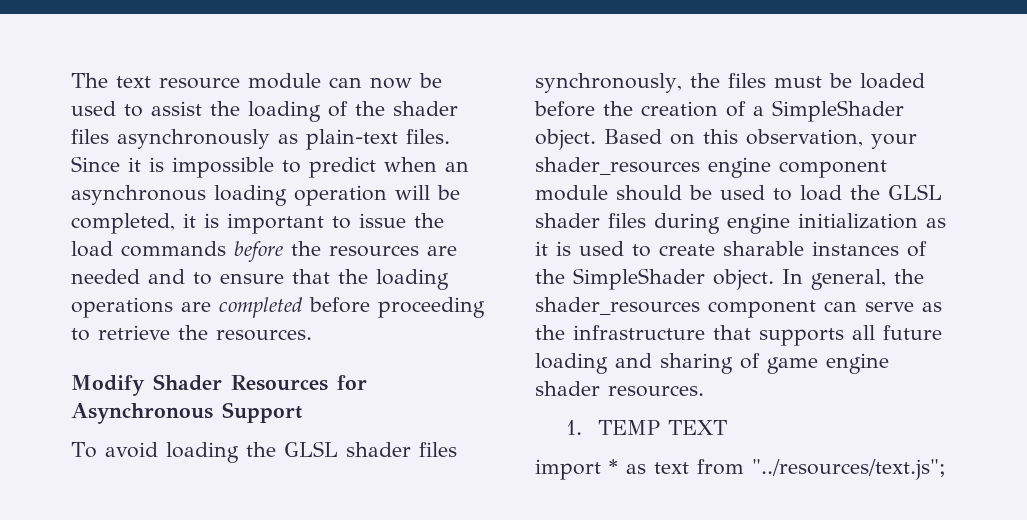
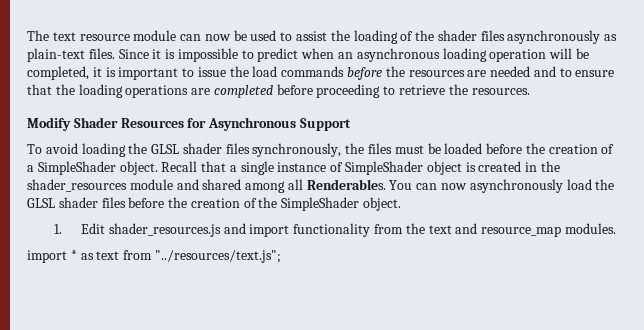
[604,129,917,149] [535,157,887,178] [535,185,792,201] Based on this observation, your shader_resources engine component module should be used to -> [161,161,560,175] [27,179,563,193] Recall that a single instance of SimpleShader object is created in the shader_resources module and shared among all Renderables. You can now asynchronously
[654,213,946,234] [535,241,927,257] [535,268,924,290] [535,297,942,318] [535,325,942,346] [535,353,889,374] [535,381,704,397] [566,420,727,435] during engine initialization as it is used to create sharable instances of the SimpleShader object. In general, the shader_resources component can serve as the infrastructure that supports all future loading and sharing of game engine shader resources. // 1. TEMP TEXT -> [128,197,402,211] [54,223,616,237] before the creation of the SimpleShader object. // 1. Edit shader_resources.js and import functionality from the text and resource_map modules.

